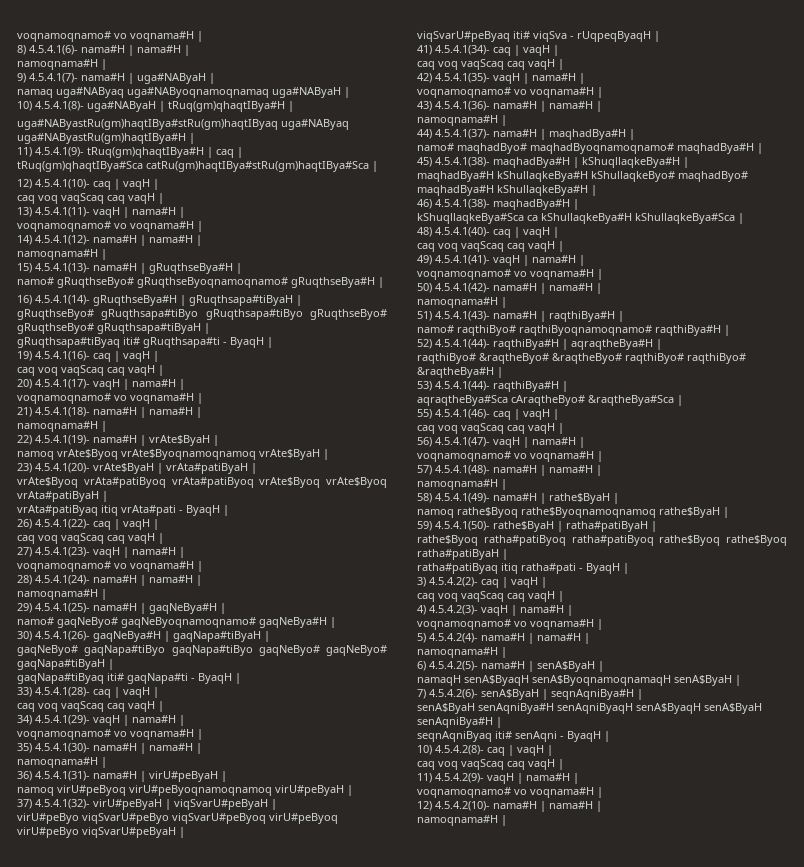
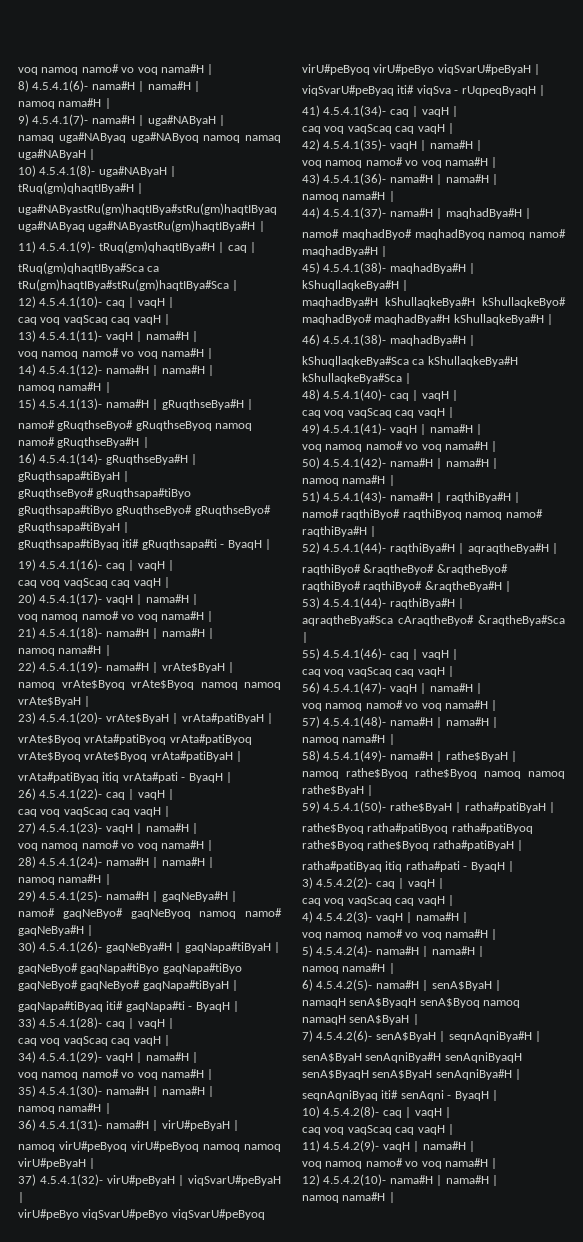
[17,31,194,42] voqnamoqnamo# vo voqnama#H -> [18,64,204,75] voq namoq namo# vo voq nama#H
[17,59,98,70] namoqnama#H -> [18,98,102,109] namoq nama#H
[127,87,269,98] uga#NAByoqnamoqnamaq -> [130,132,281,143] uga#NAByoq namoq namaq
[146,161,369,172] catRu(gm)haqtIBya#stRu(gm)haqtIBya#Sca -> [147,266,160,272] [18,279,229,291] ca tRu(gm)haqtIBya#stRu(gm)haqtIBya#Sca
[17,221,194,232] voqnamoqnamo# vo voqnama#H -> [18,348,204,359] voq namoq namo# vo voq nama#H
[17,249,98,260] namoqnama#H -> [18,382,102,393] namoq nama#H
[137,277,288,288] gRuqthseByoqnamoqnamo# -> [135,420,253,431] [18,437,55,446] gRuqthseByoq namoq namo#
[17,393,194,404] voqnamoqnamo# vo voqnama#H -> [18,611,204,622] voq namoq namo# vo voq nama#H
[17,421,98,432] namoqnama#H -> [18,645,102,656] namoq nama#H
[121,449,256,460] vrAte$Byoqnamoqnamoq -> [131,680,281,690] vrAte$Byoq namoq namoq
[17,561,194,572] voqnamoqnamo# vo voqnama#H -> [18,840,204,851] voq namoq namo# vo voq nama#H
[17,589,98,600] namoqnama#H -> [18,874,102,885] namoq nama#H
[121,617,256,628] gaqNeByoqnamoqnamo# -> [130,908,282,919] gaqNeByoq namoq namo#
[17,729,194,740] voqnamoqnamo# vo voqnama#H -> [18,1069,204,1080] voq namoq namo# vo voq nama#H
[17,757,98,768] namoqnama#H -> [18,1103,102,1114] namoq nama#H
[129,785,272,796] virU#peByoqnamoqnamoq -> [131,1141,281,1152] virU#peByoq namoq namoq
[417,87,594,98] voqnamoqnamo# vo voqnama#H -> [302,157,488,168] voq namoq namo# vo voq nama#H
[417,115,498,126] namoqnama#H -> [302,191,386,202] namoq nama#H
[530,143,674,154] maqhadByoqnamoqnamo# -> [414,229,566,240] maqhadByoq namoq namo#
[417,269,594,280] voqnamoqnamo# vo voqnama#H -> [302,441,488,452] voq namoq namo# vo voq nama#H
[417,297,498,308] namoqnama#H -> [302,475,386,486] namoq nama#H
[519,325,652,336] raqthiByoqnamoqnamo# -> [402,509,543,520] raqthiByoq namoq namo#
[417,451,594,462] voqnamoqnamo# vo voqnama#H -> [302,700,488,711] voq namoq namo# vo voq nama#H
[417,479,498,490] namoqnama#H -> [302,734,386,745] namoq nama#H
[521,507,656,518] rathe$Byoqnamoqnamoq -> [415,768,565,779] rathe$Byoq namoq namoq
[417,619,594,630] voqnamoqnamo# vo voqnama#H -> [302,929,488,940] voq namoq namo# vo voq nama#H
[417,647,498,658] namoqnama#H -> [302,963,386,974] namoq nama#H
[532,675,671,686] senA$ByoqnamoqnamaqH -> [419,998,521,1008] [302,1015,346,1025] senA$Byoq namoq namaqH
[417,787,594,798] voqnamoqnamo# vo voqnama#H -> [302,1158,488,1169] voq namoq namo# vo voq nama#H
[417,815,498,826] namoqnama#H -> [302,1192,386,1203] namoq nama#H

